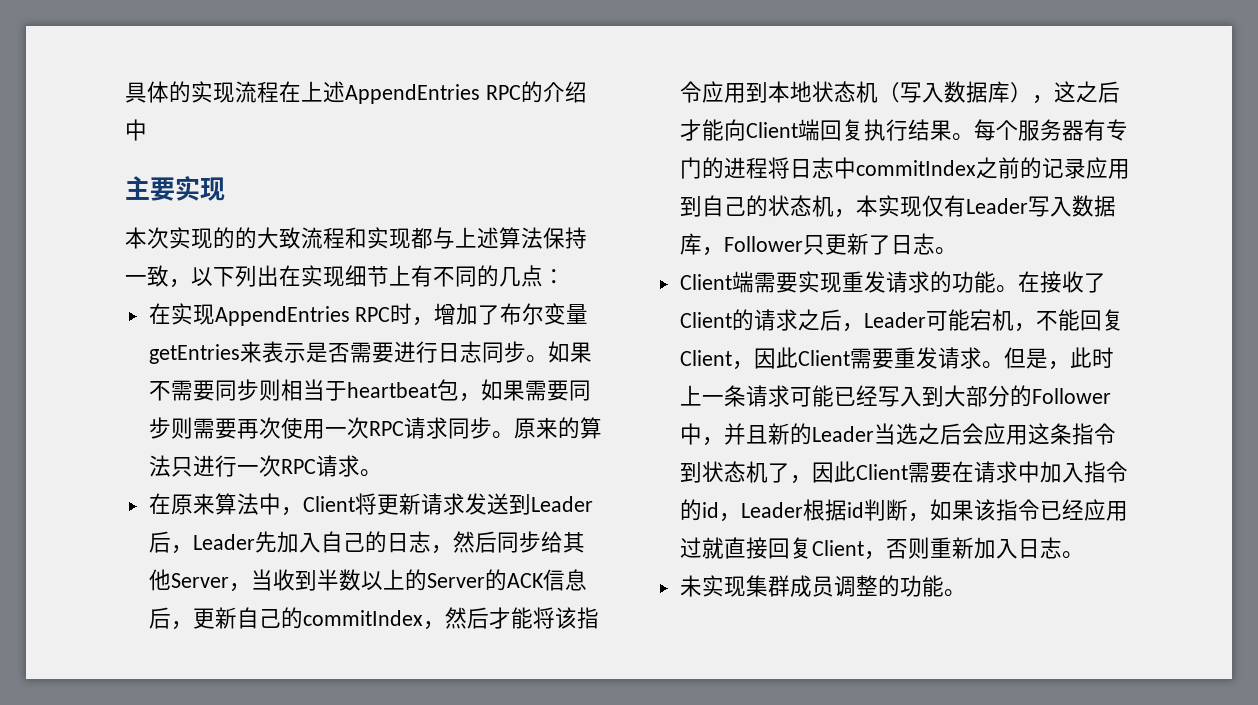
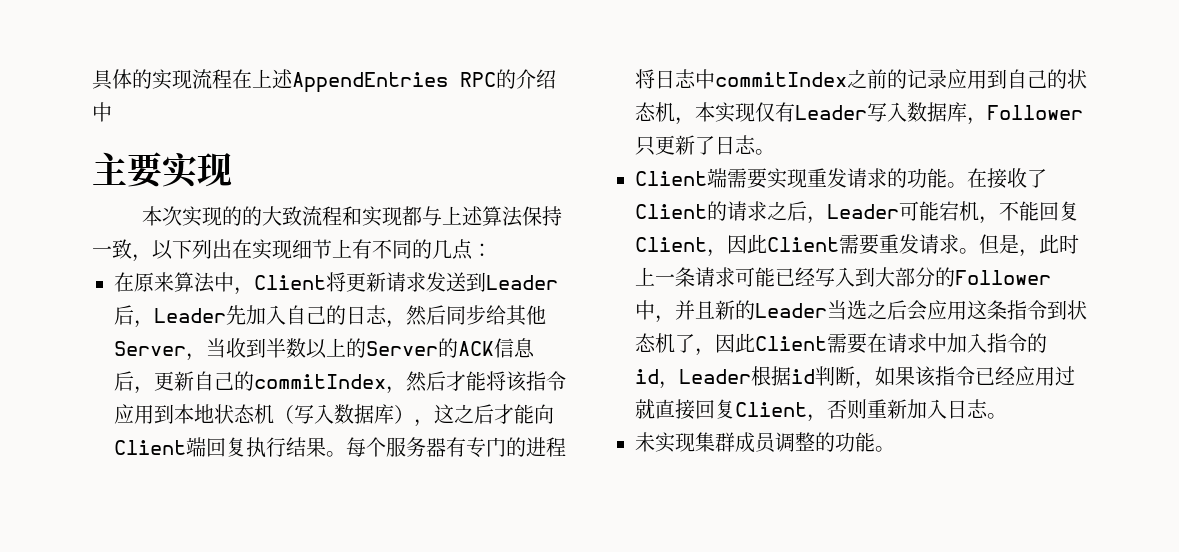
[148,303,589,326] [148,341,592,364] [148,379,591,402] [148,417,602,439] [148,455,382,477] // 在实现AppendEntries RPC时，增加了布尔变量getEntries来表示是否需要进行日志同步。如果不需要同步则相当于heartbeat包，如果需要同步则需要再次使用一次RPC请求同步。原来的算法只进行一次RPC请求。 -> (492, 250) none

